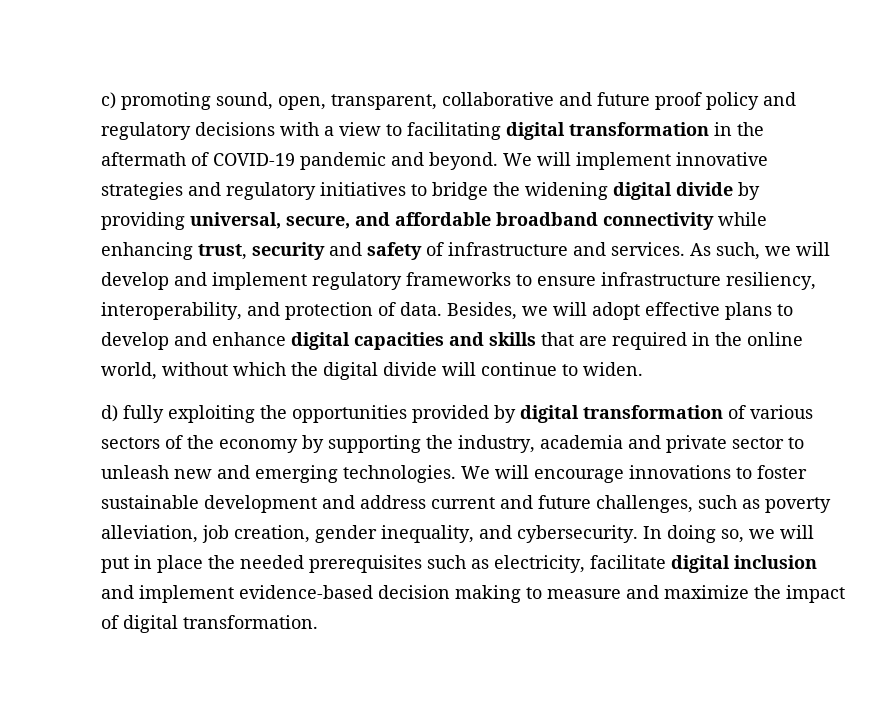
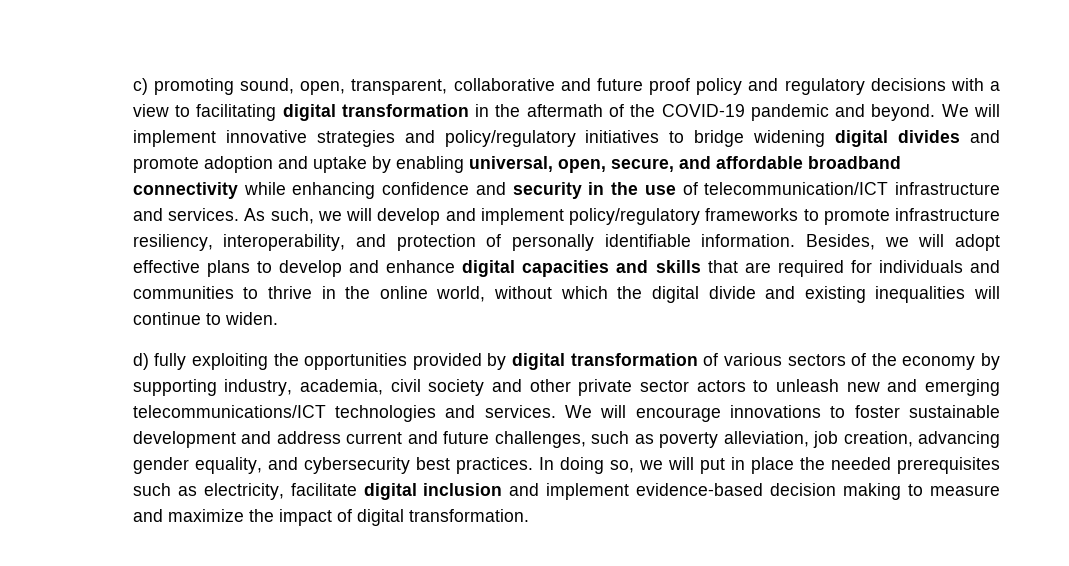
(210, 159) none -> [630,104,656,117] the
[226,182,317,200] regulatory -> [444,130,576,147] policy/regulatory
[493,182,521,196] the -> (745, 138) none
[676,182,761,200] [101,212,282,230] divide by providing universal, -> [898,130,1001,143] [132,156,606,173] divides and promote adoption and uptake by enabling universal, open,
[198,242,445,260] trust, security and safety of -> [382,182,889,199] confidence and security in the use of telecommunication/ICT
[312,272,403,290] regulatory -> [569,208,701,225] policy/regulatory
[537,276,597,286] ensure -> [823,209,890,225] promote
[400,302,443,316] data. -> [512,234,796,251] personally identifiable information.
(688, 341) none -> [850,260,1001,273] [132,286,313,299] for individuals and communities to thrive
(438, 369) none -> [765,286,966,303] and existing inequalities
[426,435,662,453] the industry, academia and -> [224,379,571,396] industry, academia, civil society and other
(785, 443) none -> [696,380,746,392] actors
[343,465,457,483] technologies. -> [132,405,556,422] telecommunications/ICT technologies and services.
[315,525,639,543] gender inequality, and cybersecurity. -> [918,431,1001,448] [132,457,533,474] advancing gender equality, and cybersecurity best practices.

